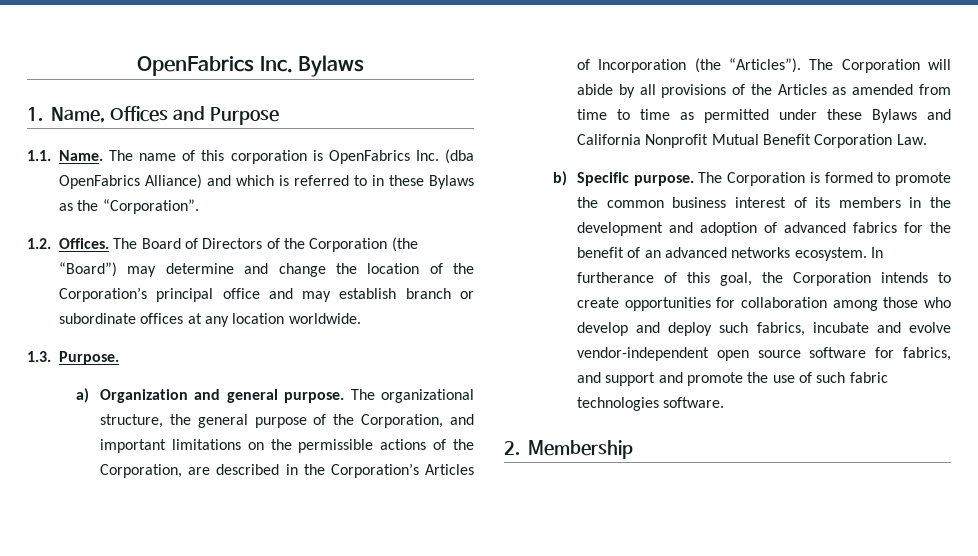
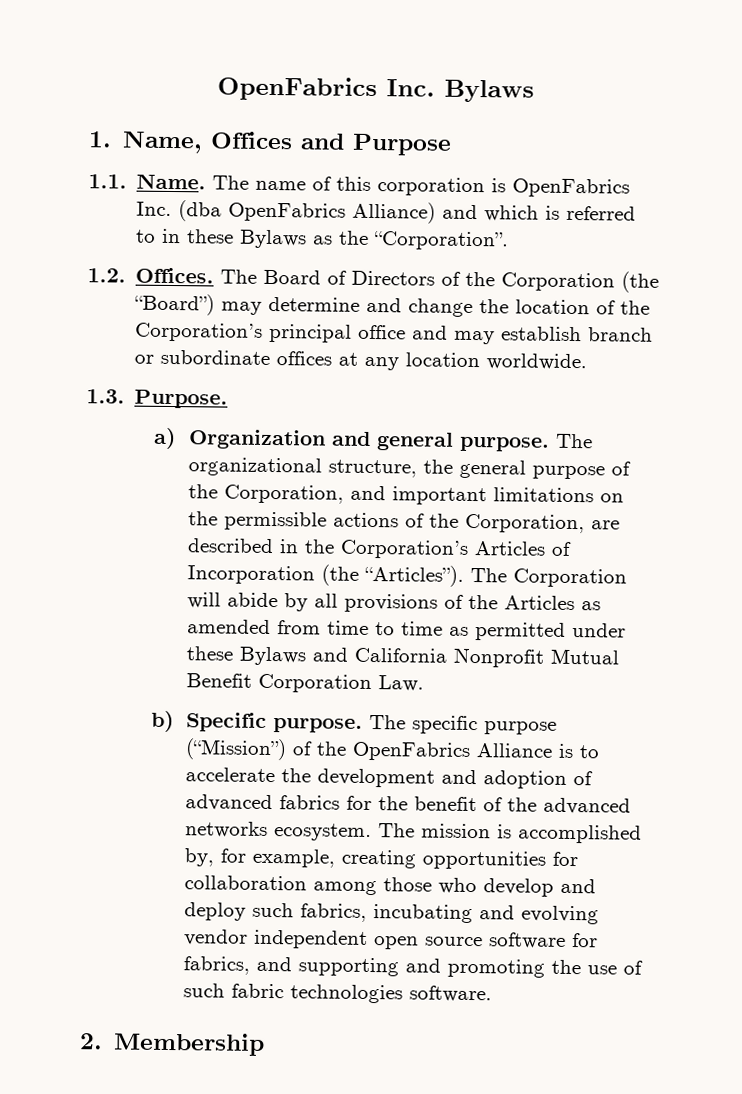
[727,172,952,186] [577,197,922,208] Corporation is formed to promote the common business interest of its members in -> [411,715,557,735] [184,738,600,761] [184,767,275,783] specific purpose (“Mission”) of the OpenFabrics Alliance is to accelerate
[644,250,661,258] an -> [506,797,537,812] the
[870,247,883,258] [577,272,951,286] [577,297,620,308] In furtherance of this goal, the Corporation intends to create -> [377,823,642,844] [183,848,416,869] The mission is accomplished by, for example, creating
[812,322,951,333] [577,347,710,361] incubate and evolve vendor-independent -> [372,904,599,925] [183,929,368,949] incubating and evolving vendor independent
[605,372,743,386] support and promote -> [297,957,545,978] supporting and promoting

